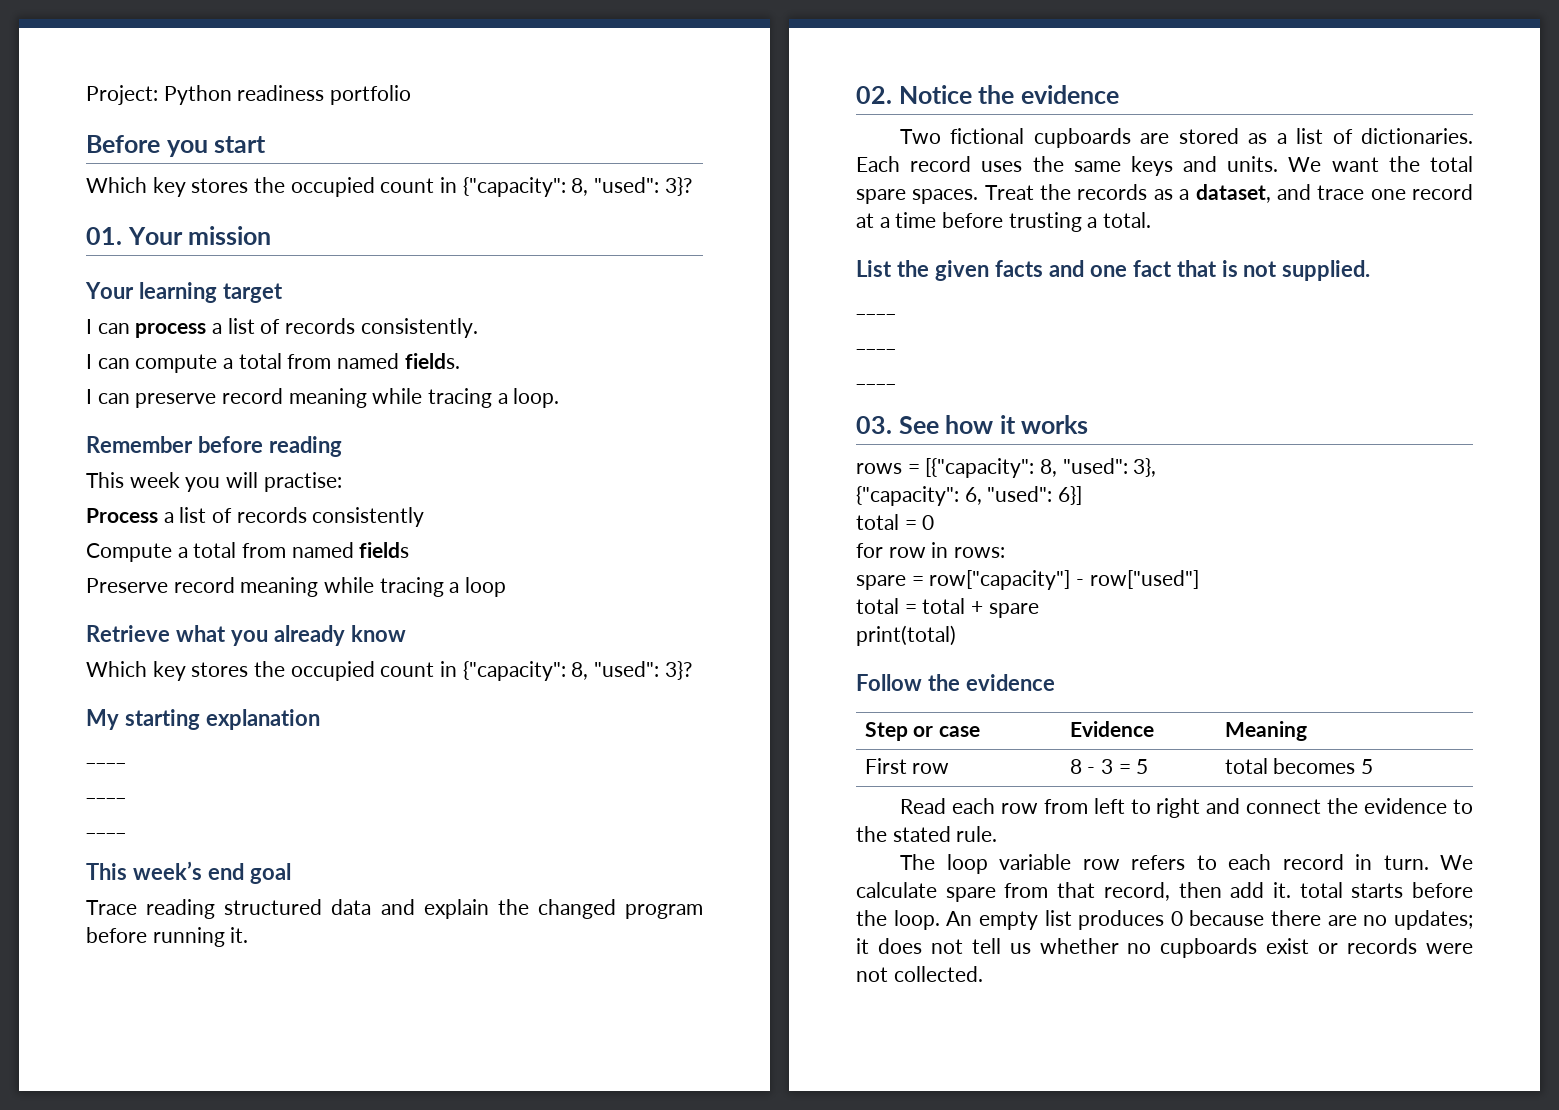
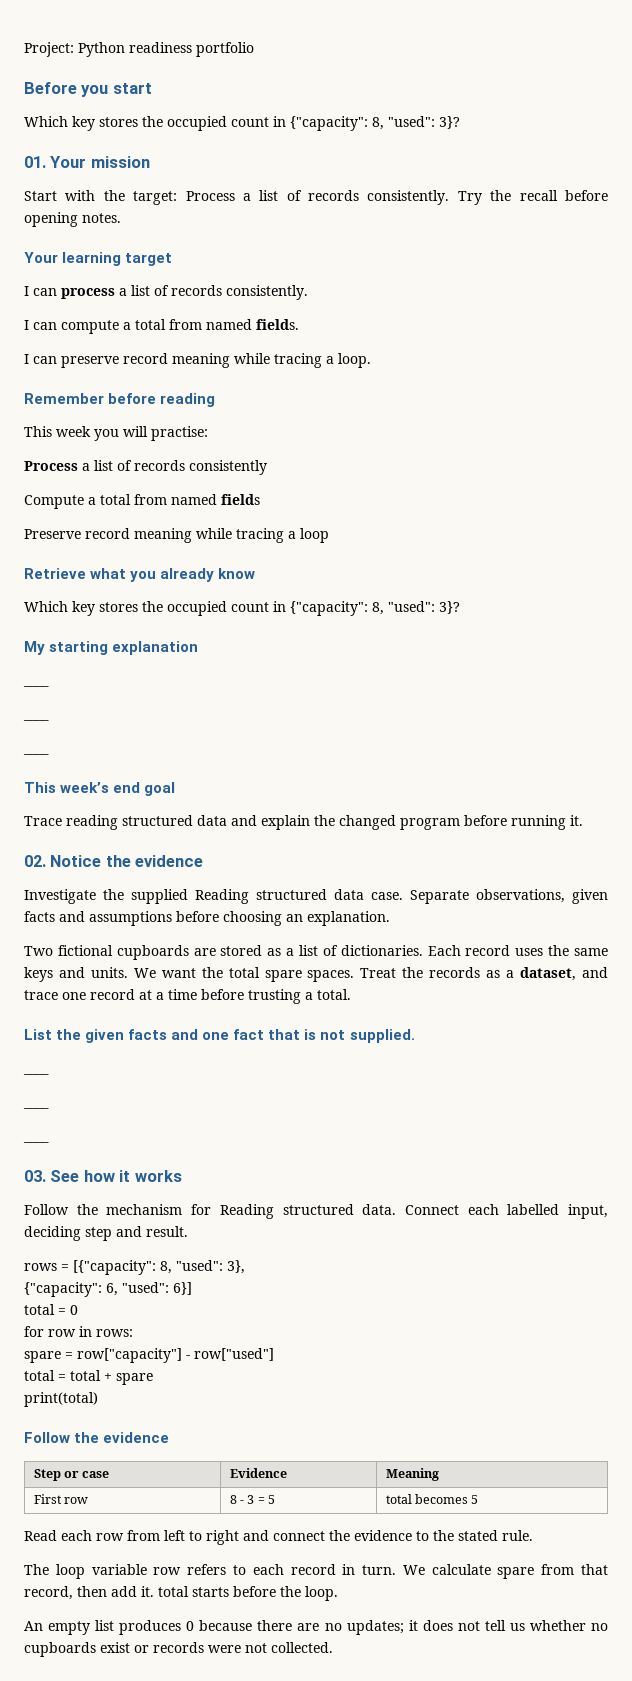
(272, 235) none -> [24,190,608,205] [24,212,121,227] // Start with the target: Process a list of records consistently. Try the recall before opening notes.
(1119, 94) none -> [24,889,608,904] [24,911,390,926] // Investigate the supplied Reading structured data case. Separate observations, given facts and assumptions before choosing an explanation.
(1089, 424) none -> [24,1204,608,1219] [24,1226,188,1241] // Follow the mechanism for Reading structured data. Connect each labelled input, deciding step and result.
(940, 920) none -> (338, 1593) //

